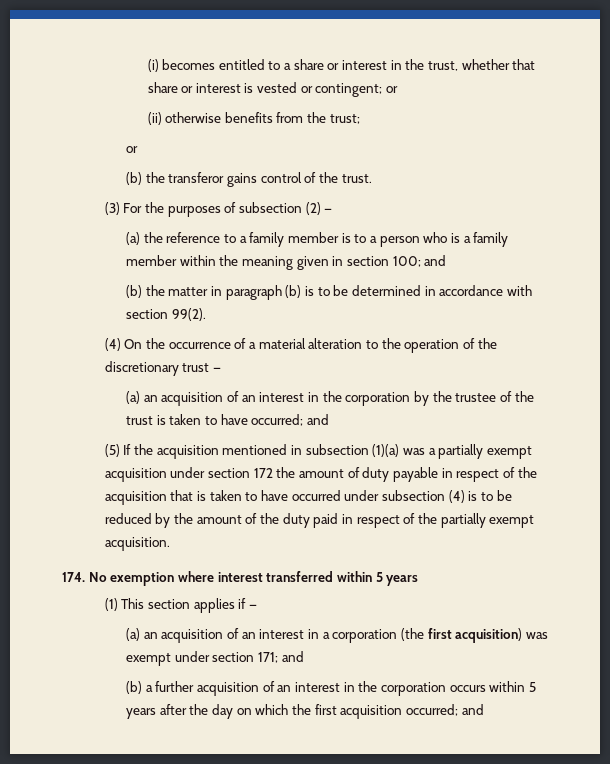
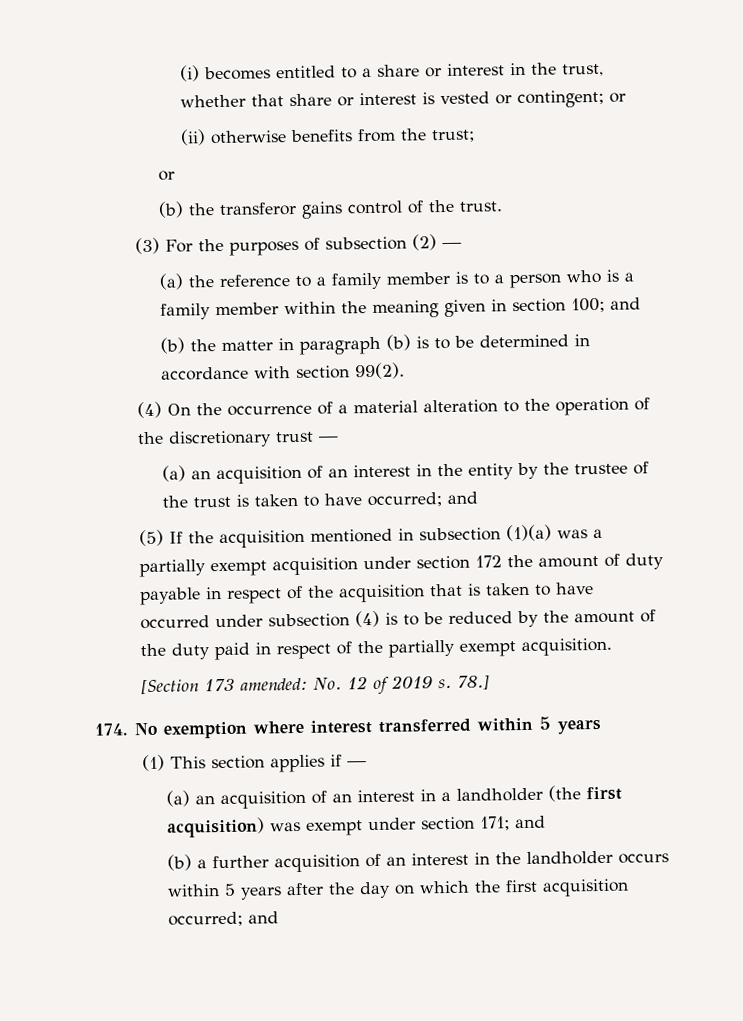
[345,392,411,406] corporation -> [467,463,514,480] entity
(170, 544) none -> [141,674,491,695] // [Section 173 amended: No. 12 of 2019 s. 78.]
[332,629,398,643] corporation -> [455,787,543,802] landholder
[380,682,446,696] corporation -> [525,850,613,865] landholder

